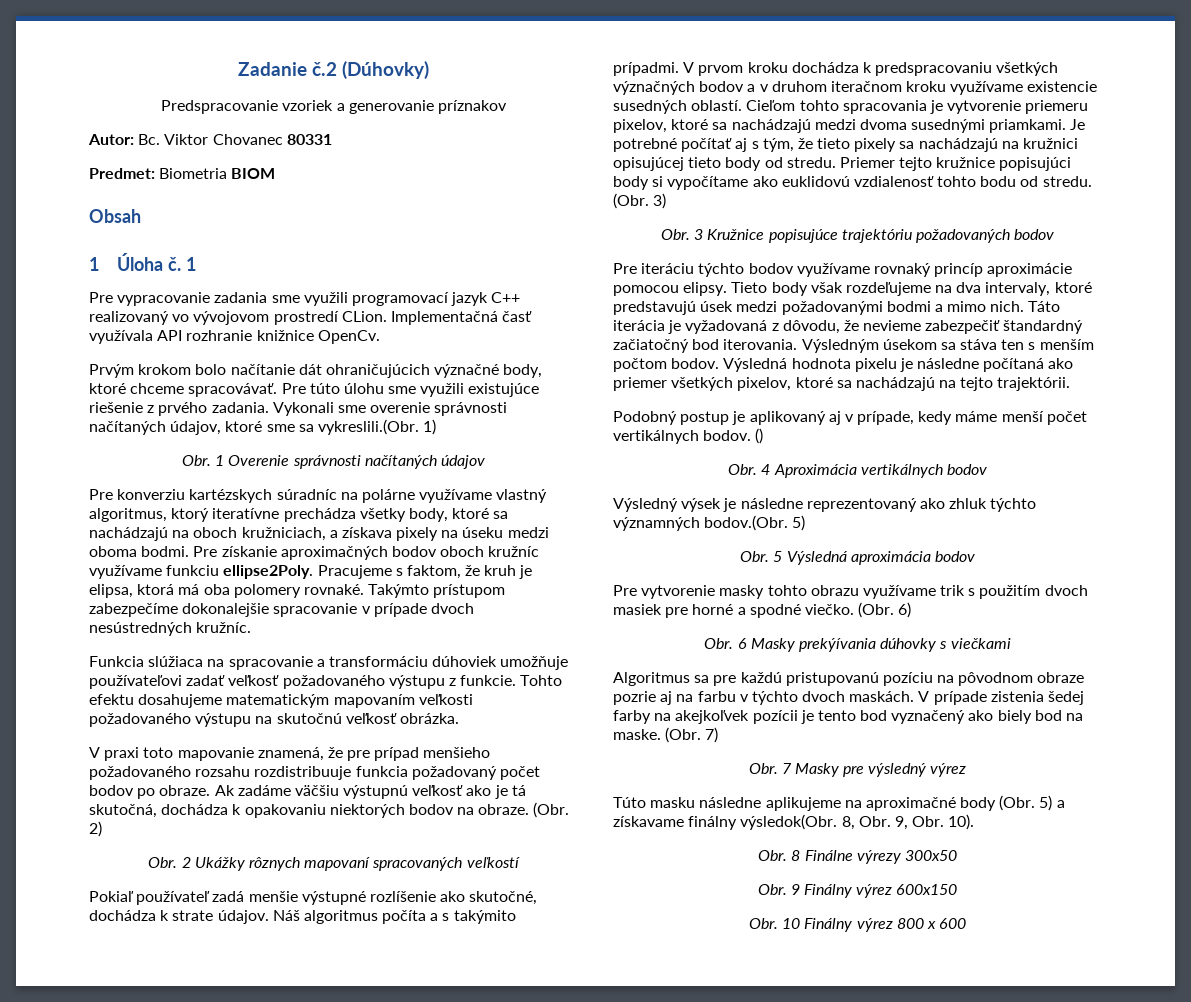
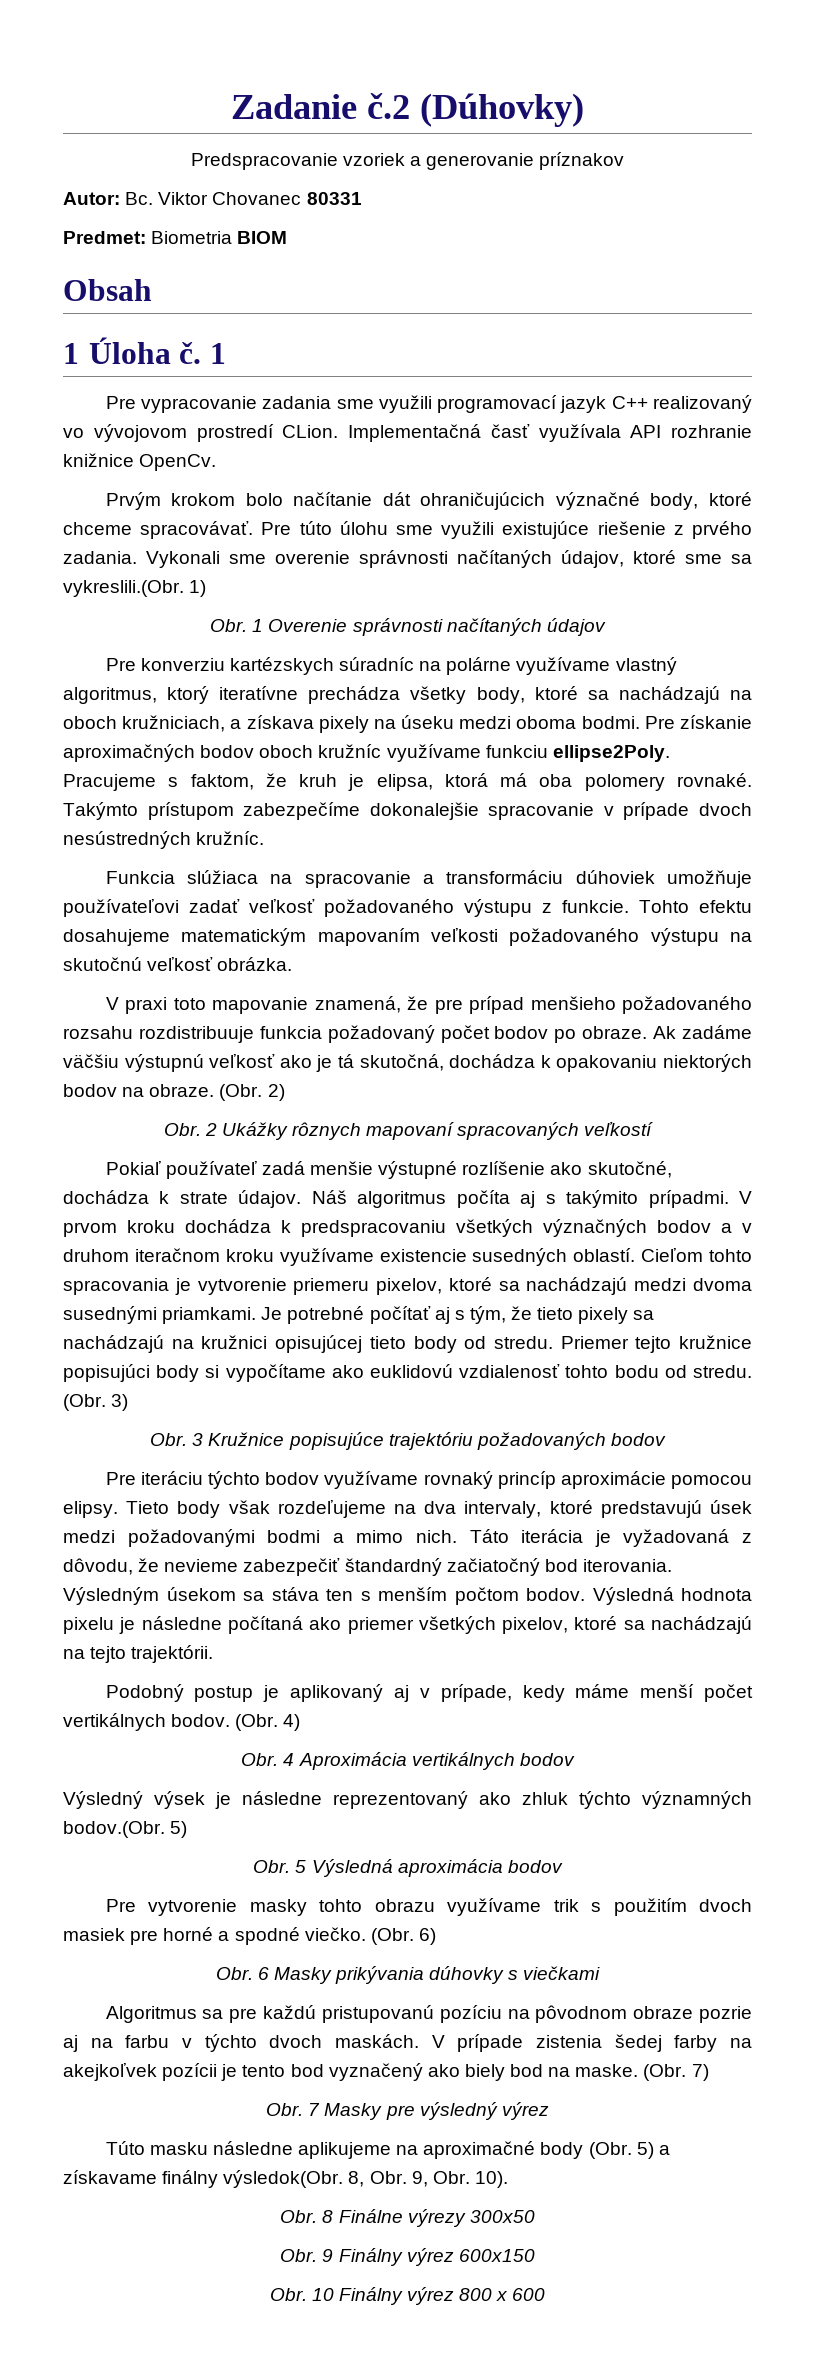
[430,913,439,921] a -> [520,1191,536,1208] aj
[755,428,764,444] () -> [235,1714,301,1731] (Obr. 4)
[799,638,876,652] prekýívania -> [335,1966,424,1984] prikývania

